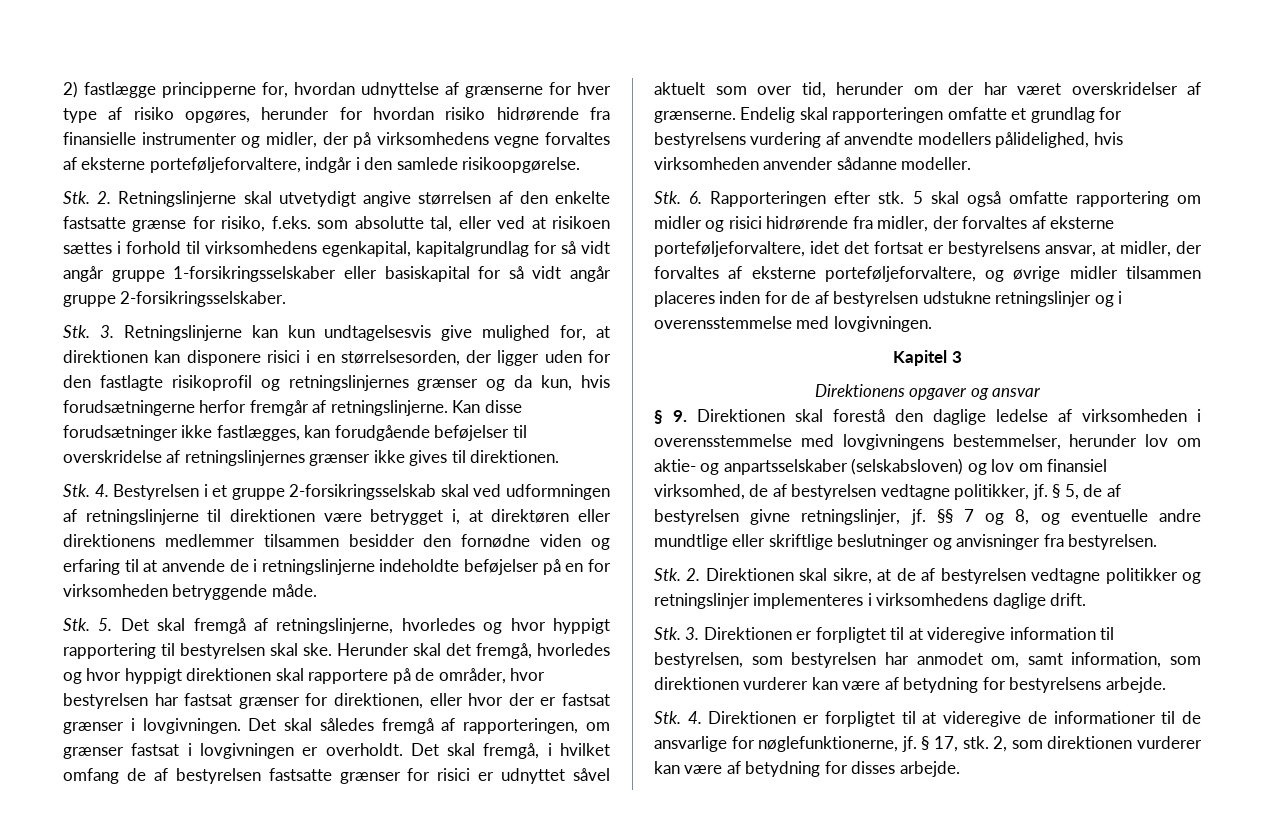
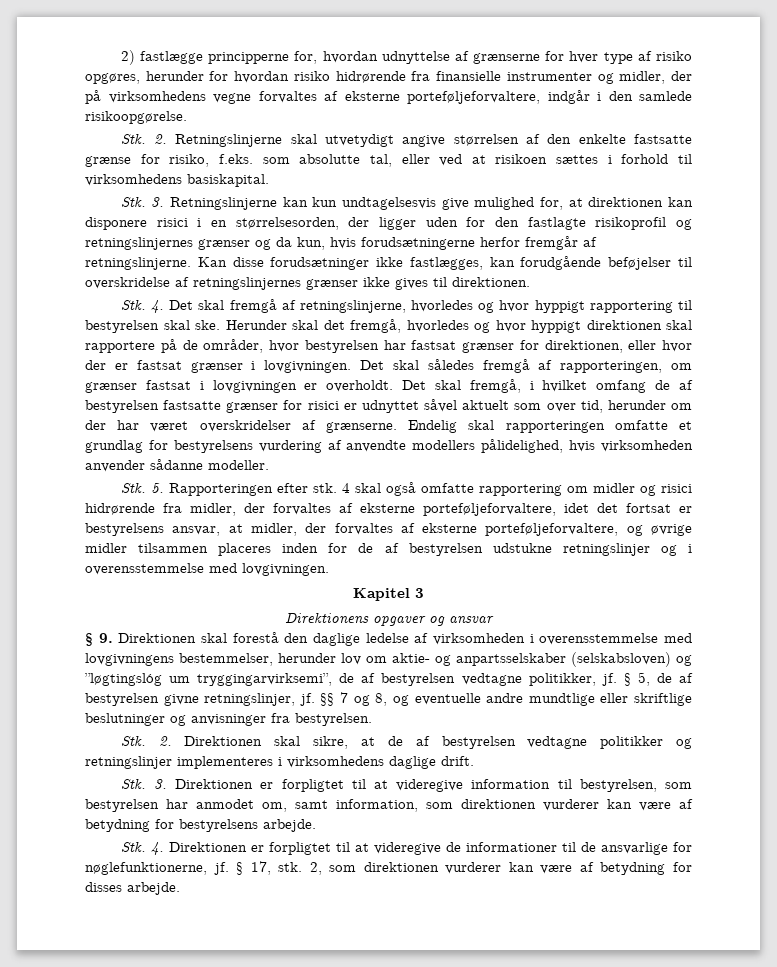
[322,241,610,257] [63,266,611,282] [63,291,287,307] egenkapital, kapitalgrundlag for så vidt angår gruppe 1-forsikringsselskaber eller basiskapital for så vidt angår gruppe 2-forsikringsselskaber. -> [187,174,269,187] basiskapital.
[113,484,610,500] [63,509,612,525] [63,534,610,550] [63,559,611,575] [63,584,317,600] [63,618,113,631] Bestyrelsen i et gruppe 2-forsikringsselskab skal ved udformningen af retningslinjerne til direktionen være betrygget i, at direktøren eller direktionens medlemmer tilsammen besidder den fornødne viden og erfaring til at anvende de i retningslinjerne indeholdte beføjelser på en for virksomheden betryggende måde. // Stk. 5. -> (165, 306) none
[689,191,703,204] 6. -> [150,483,164,493] 5.
[912,191,923,204] 5 -> [341,483,350,493] 4
[991,459,1108,472] [654,484,745,500] lov om finansiel virksomhed, -> [85,673,333,686] ”løgtingslóg um tryggingarvirksemi”,

